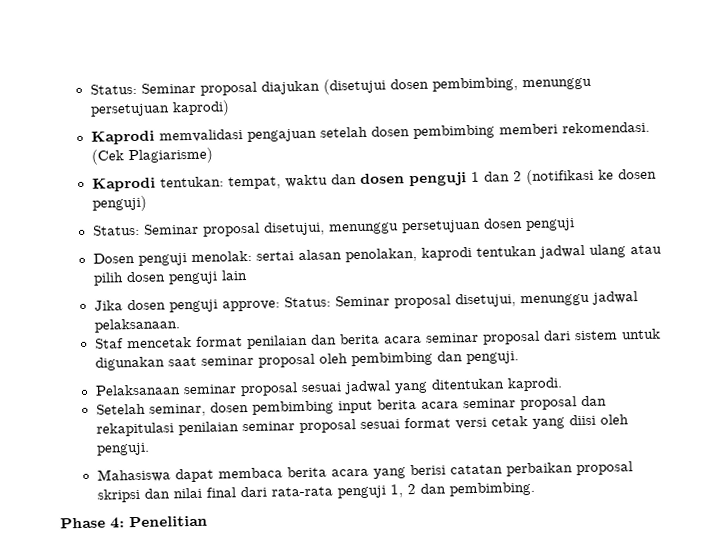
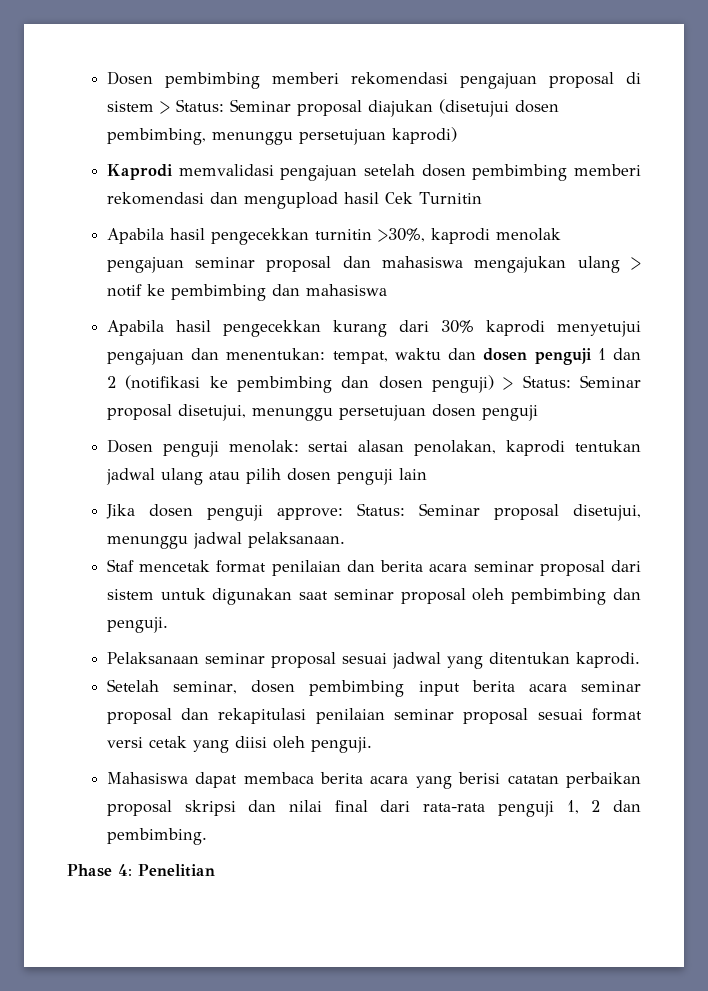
(89, 89) none -> [106,71,641,89] [106,101,170,114] Dosen pembimbing memberi rekomendasi pengajuan proposal di sistem >
[561,121,650,134] [90,147,213,165] [91,176,224,192] rekomendasi. (Cek Plagiarisme) // Kaprodi tentukan: -> [106,192,482,209] [106,228,561,245] [106,256,641,273] [106,284,387,301] [106,320,641,337] [106,348,326,365] rekomendasi dan mengupload hasil Cek Turnitin // Apabila hasil pengecekkan turnitin >30%, kaprodi menolak pengajuan seminar proposal dan mahasiswa mengajukan ulang > notif ke pembimbing dan mahasiswa // Apabila hasil pengecekkan kurang dari 30% kaprodi menyetujui pengajuan dan menentukan:
(614, 174) none -> [236,376,370,393] pembimbing dan
(147, 203) // -> [503,377,514,390] >

